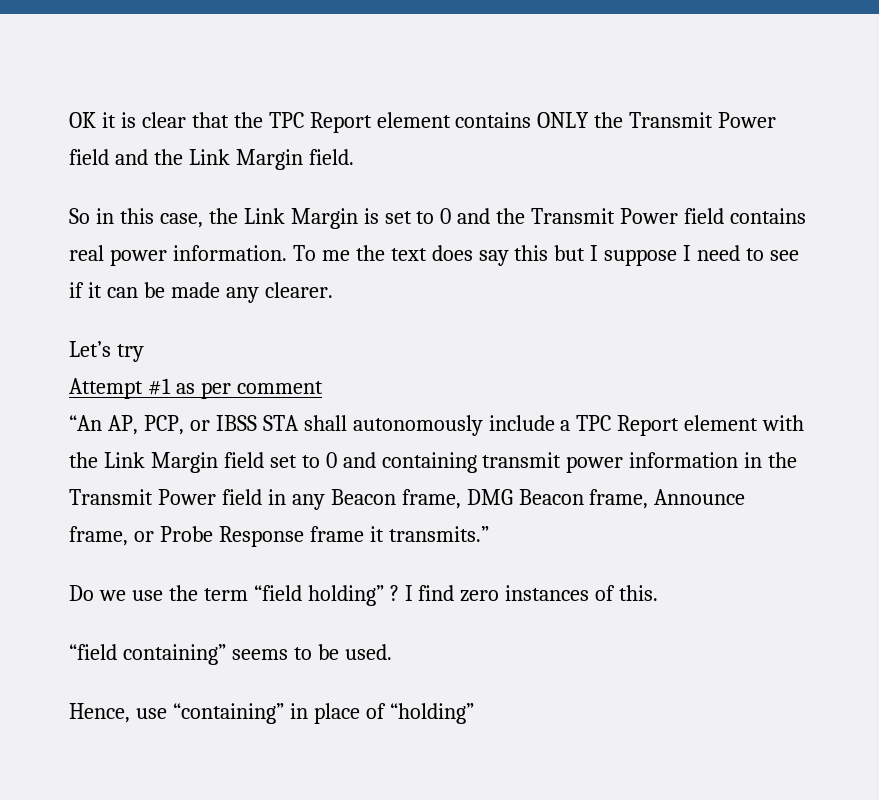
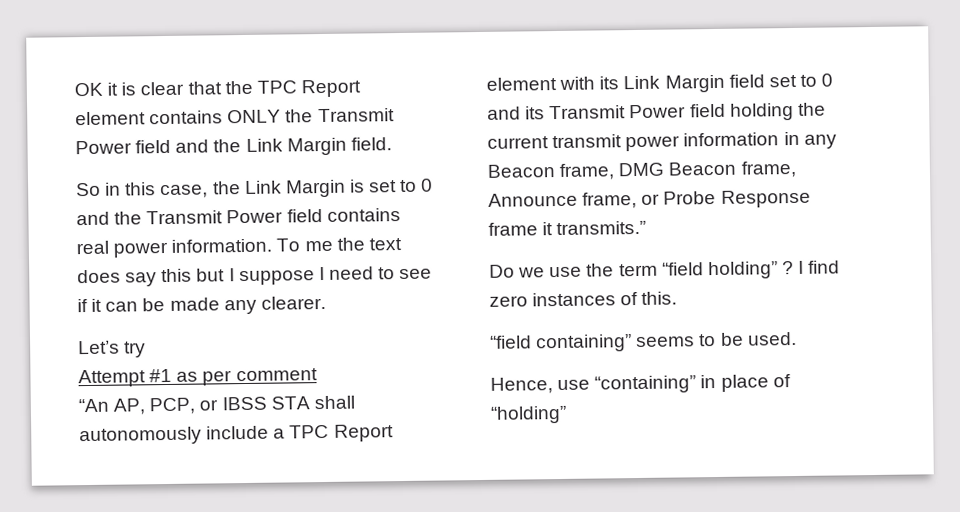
[69,452,98,468] the -> [599,76,620,90] its
[381,452,798,473] [69,489,262,505] containing transmit power information in the Transmit Power field -> [525,102,826,121] [487,132,780,152] its Transmit Power field holding the current transmit power information

